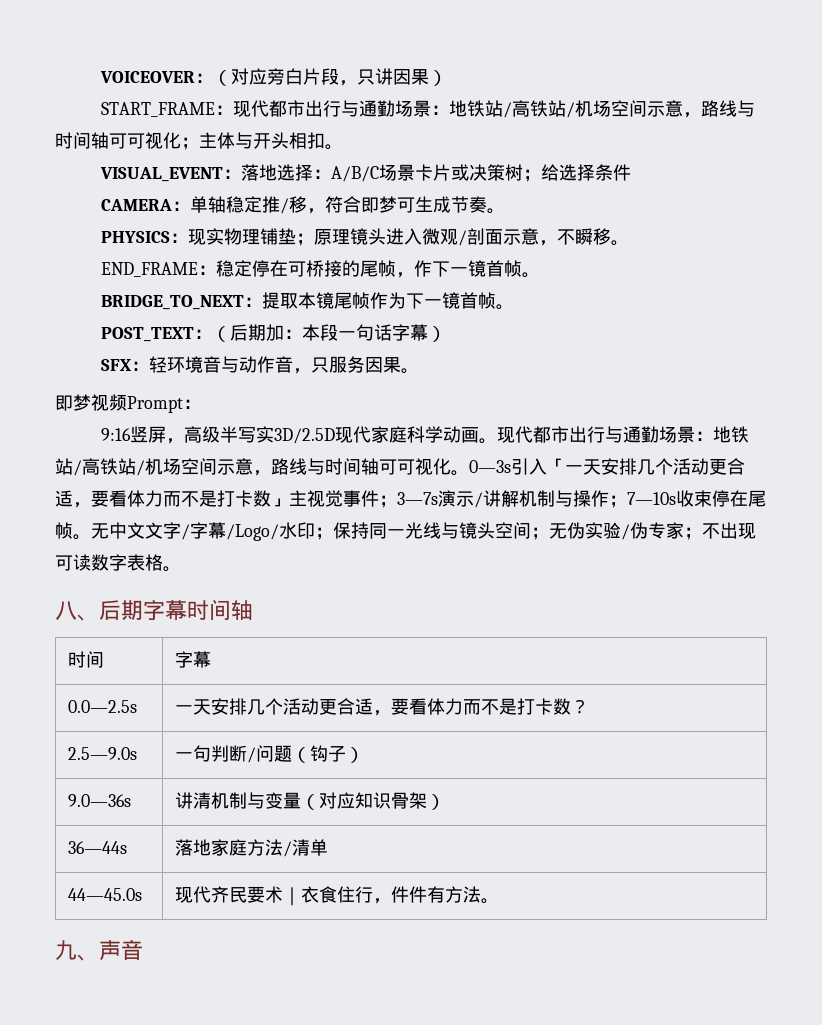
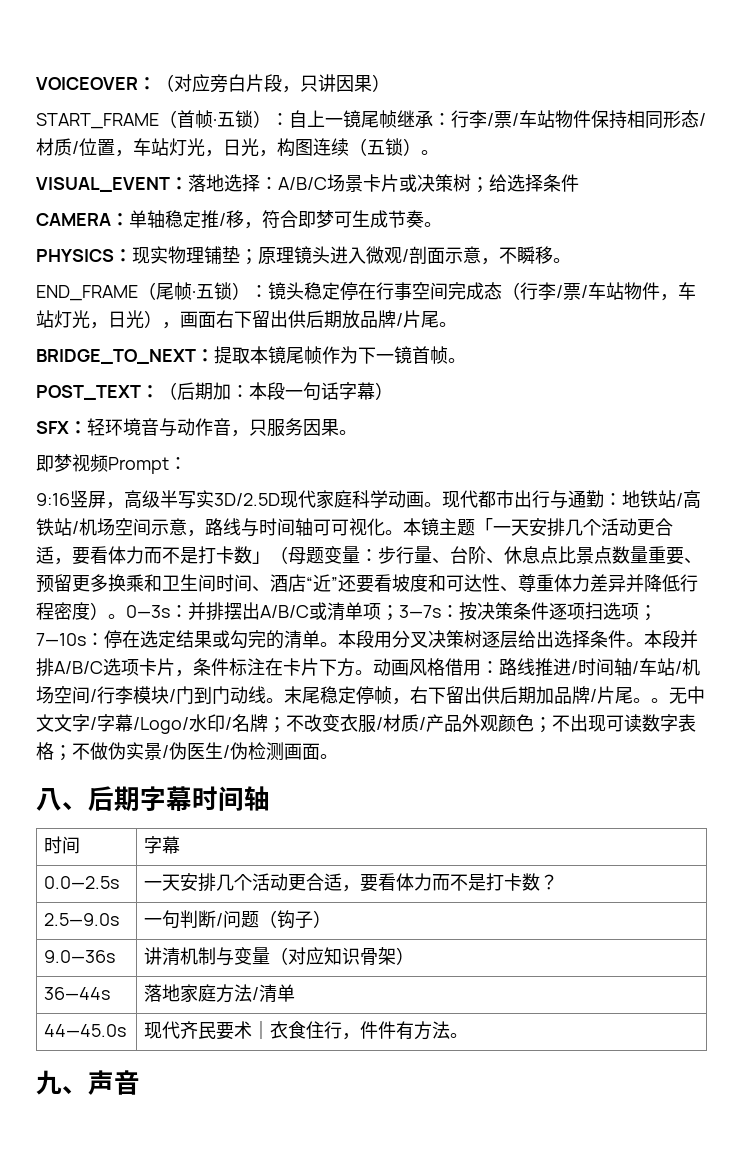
[215,100,756,118] [55,132,325,150] ：现代都市出行与通勤场景：地铁站/高铁站/机场空间示意，路线与时间轴可可视化；主体与开头相扣 -> [159,110,706,129] [36,138,421,157] （首帧·五锁）：自上一镜尾帧继承：行李/票/车站物件保持相同形态/材质/位置，车站灯光，日光，构图连续（五锁）
[198,260,523,278] ：稳定停在可桥接的尾帧，作下一镜首帧 -> [138,282,696,301] [36,310,439,329] （尾帧·五锁）：镜头稳定停在行事空间完成态（行李/票/车站物件，车站灯光，日光），画面右下留出供后期放品牌/片尾
[659,426,696,443] 场景 -> (604, 499) none
[469,458,547,475] 0—3s引入 -> [403,518,475,536] 本镜主题
[289,490,766,508] [55,522,73,539] 主视觉事件；3—7s演示/讲解机制与操作；7—10s收束停在尾帧 -> [270,546,702,565] [36,574,698,593] [36,602,657,621] [36,630,698,649] [36,658,700,677] [36,686,651,705] （母题变量：步行量、台阶、休息点比景点数量重要、预留更多换乘和卫生间时间、酒店“近”还要看坡度和可达性、尊重体力差异并降低行程密度）。0—3s：并排摆出A/B/C或清单项；3—7s：按决策条件逐项扫选项；7—10s：停在选定结果或勾完的清单。本段用分叉决策树逐层给出选择条件。本段并排A/B/C选项卡片，条件标注在卡片下方。动画风格借用：路线推进/时间轴/车站/机场空间/行李模块/门到门动线。末尾稳定停帧，右下留出供后期加品牌/片尾。
[315,522,684,540] ；保持同一光线与镜头空间；无伪实验/伪专家 -> [225,714,534,733] /名牌；不改变衣服/材质/产品外观颜色
(163, 562) none -> [54,742,320,761] ；不做伪实景/伪医生/伪检测画面

